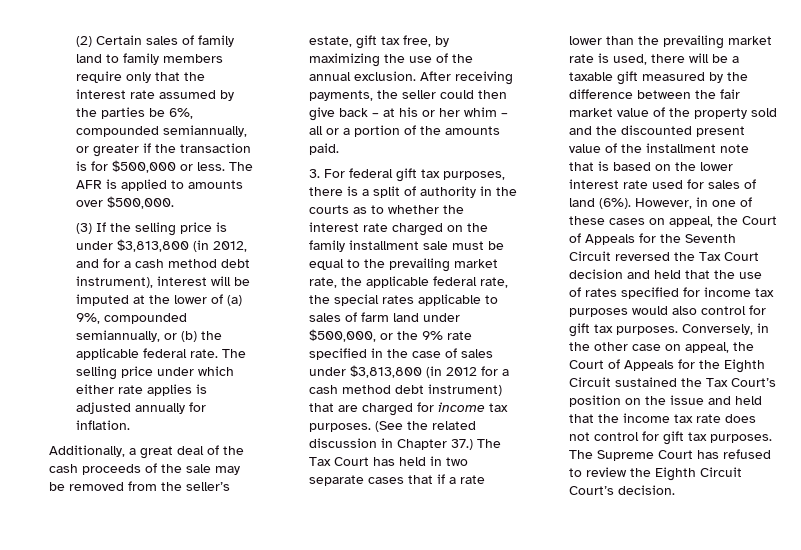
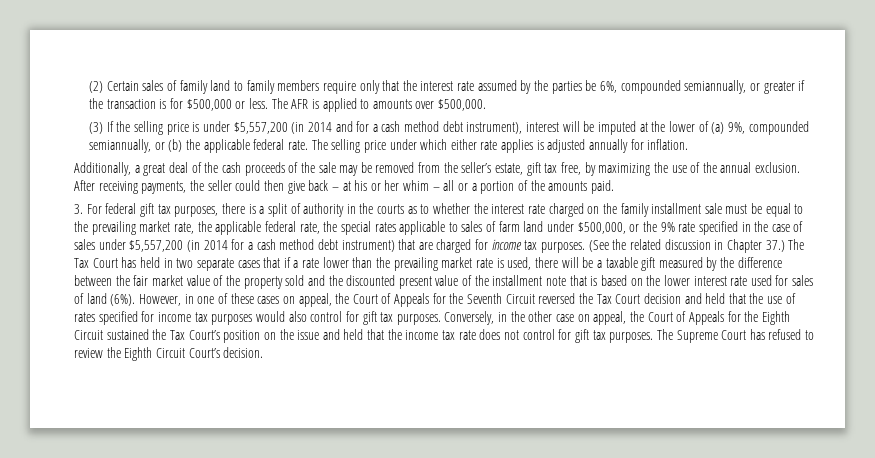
[116,239,247,252] $3,813,800 (in 2012, -> [233,122,332,134] $5,557,200 (in 2014
[350,365,478,378] $3,813,800 (in 2012 -> [129,240,228,252] $5,557,200 (in 2014

